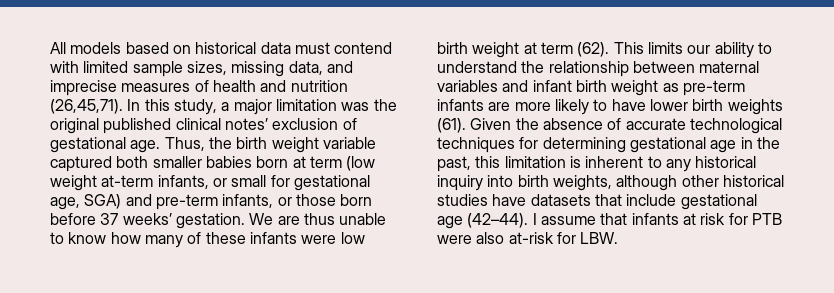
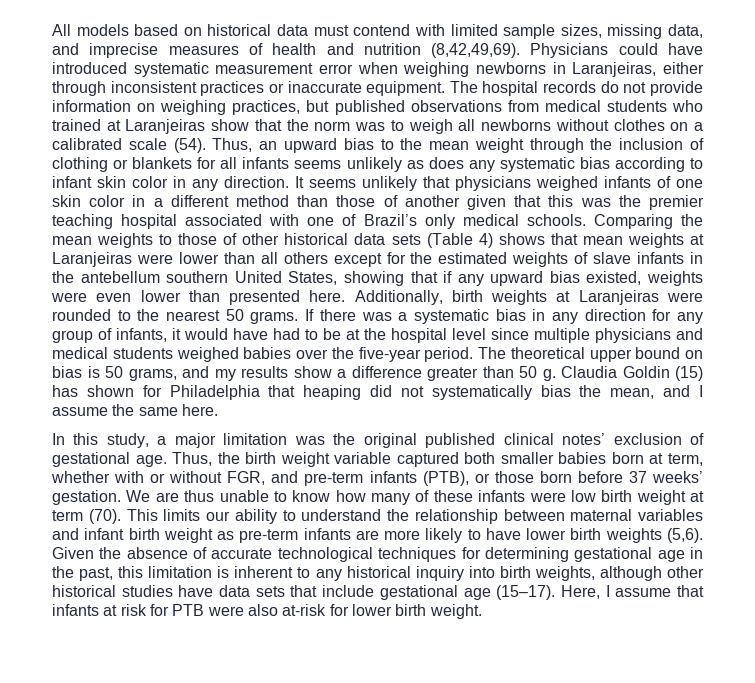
[50,99,123,114] (26,45,71). -> [431,43,703,58] [52,62,704,77] [52,81,703,96] [52,100,704,115] [52,119,704,134] [52,138,705,153] [52,157,703,172] [52,176,703,191] [52,195,704,210] [52,214,704,229] [52,233,705,248] [52,252,704,267] [52,271,703,286] [51,290,703,305] [52,309,703,324] [52,328,703,343] [52,347,703,362] [52,366,703,381] [52,385,703,400] [52,404,218,416] (8,42,49,69). Physicians could have introduced systematic measurement error when weighing newborns in Laranjeiras, either through inconsistent practices or inaccurate equipment. The hospital records do not provide information on weighing practices, but published observations from medical students who trained at Laranjeiras show that the norm was to weigh all newborns without clothes on a calibrated scale (54). Thus, an upward bias to the mean weight through the inclusion of clothing or blankets for all infants seems unlikely as does any systematic bias according to infant skin color in any direction. It seems unlikely that physicians weighed infants of one skin color in a different method than those of another given that this was the premier teaching hospital associated with one of Brazil’s only medical schools. Comparing the mean weights to those of other historical data sets (Table 4) shows that mean weights at Laranjeiras were lower than all others except for the estimated weights of slave infants in the antebellum southern United States, showing that if any upward bias existed, weights were even lower than presented here. Additionally, birth weights at Laranjeiras were rounded to the nearest 50 grams. If there was a systematic bias in any direction for any group of infants, it would have had to be at the hospital level since multiple physicians and medical students weighed babies over the five-year period. The theoretical upper bound on bias is 50 grams, and my results show a difference greater than 50 g. Claudia Goldin (15) has shown for Philadelphia that heaping did not systematically bias the mean, and I assume the same here. //
[309,156,376,171] [50,175,370,191] [50,194,274,210] term (low weight at-term infants, or small for gestational age, SGA) and pre-term infants, -> [668,453,704,466] [51,471,469,486] term, whether with or without FGR, and pre-term infants (PTB),
[577,42,610,57] (62). -> [88,509,121,524] (70).
[437,118,466,133] (61). -> [666,528,703,543] (5,6).
[530,194,591,206] datasets -> [219,585,285,597] data sets
[467,213,529,228] (42–44). -> [496,585,600,600] (15–17). Here,
[580,232,619,244] LBW. -> [351,604,482,619] lower birth weight.

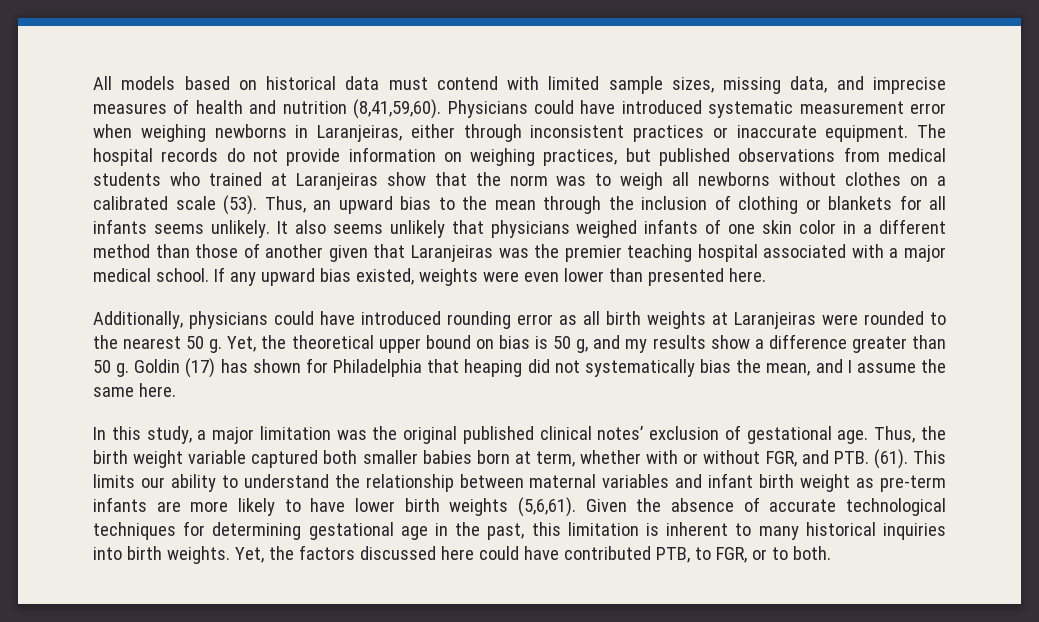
[431,43,521,58] (8,42,49,69). -> [353,99,442,119] (8,41,59,60).
[173,138,206,153] (54). -> [223,195,257,215] (53).
[474,138,524,153] weight -> (536, 205) none
[346,157,703,172] [52,176,304,191] unlikely as does any systematic bias according to infant skin color in any direction. It -> [210,220,326,238] unlikely. It also
[548,195,574,207] this -> [410,245,493,262] Laranjeiras
[307,214,704,229] [52,233,705,248] [52,252,704,267] [52,271,453,286] one of Brazil’s only medical schools. Comparing the mean weights to those of other historical data sets (Table 4) shows that mean weights at Laranjeiras were lower than all others except for the estimated weights of slave infants in the antebellum southern United States, showing that if -> [889,245,946,262] [93,267,225,282] a major medical school. If
[354,290,443,305] Additionally, -> [93,311,600,329] // Additionally, physicians could have introduced rounding error as all
[250,309,703,324] [52,328,703,343] [52,347,506,362] grams. If there was a systematic bias in any direction for any group of infants, it would have had to be at the hospital level since multiple physicians and medical students weighed babies over the five-year period. The -> [209,335,287,353] g. Yet, the
[128,368,177,381] grams, -> [576,339,589,353] g,
[561,366,703,381] Claudia Goldin (15) -> [134,358,216,378] Goldin (17)
[304,471,703,486] [52,490,704,505] [52,509,121,524] pre-term infants (PTB), or those born before 37 weeks’ gestation. We are thus unable to know how many of these infants were low birth weight at term (70). -> [833,449,908,469] PTB. (61).
[666,528,703,543] (5,6). -> [518,497,576,517] (5,6,61).
[315,566,704,581] [52,585,705,600] [52,604,482,619] any historical inquiry into birth weights, although other historical studies have data sets that include gestational age (15–17). Here, I assume that infants at risk for PTB were also at-risk for lower birth weight. -> [758,522,947,540] [93,545,831,564] many historical inquiries into birth weights. Yet, the factors discussed here could have contributed PTB, to FGR, or to both.

